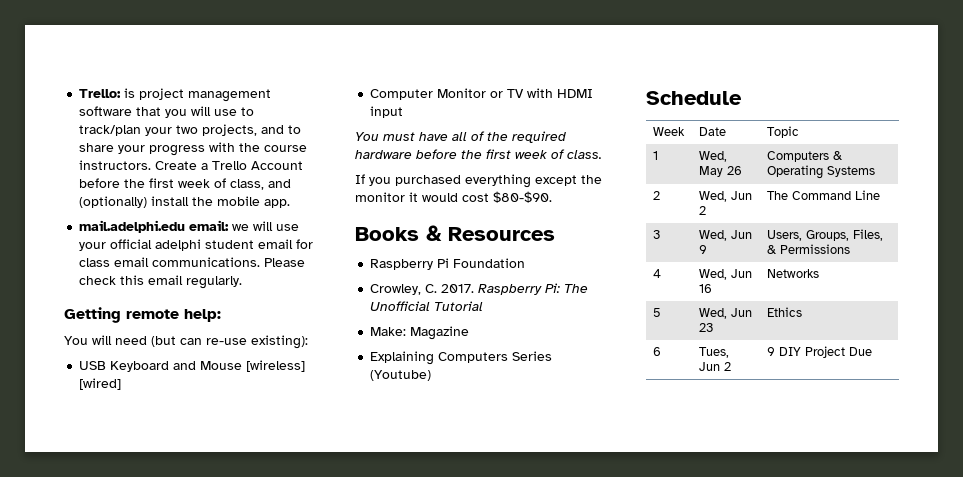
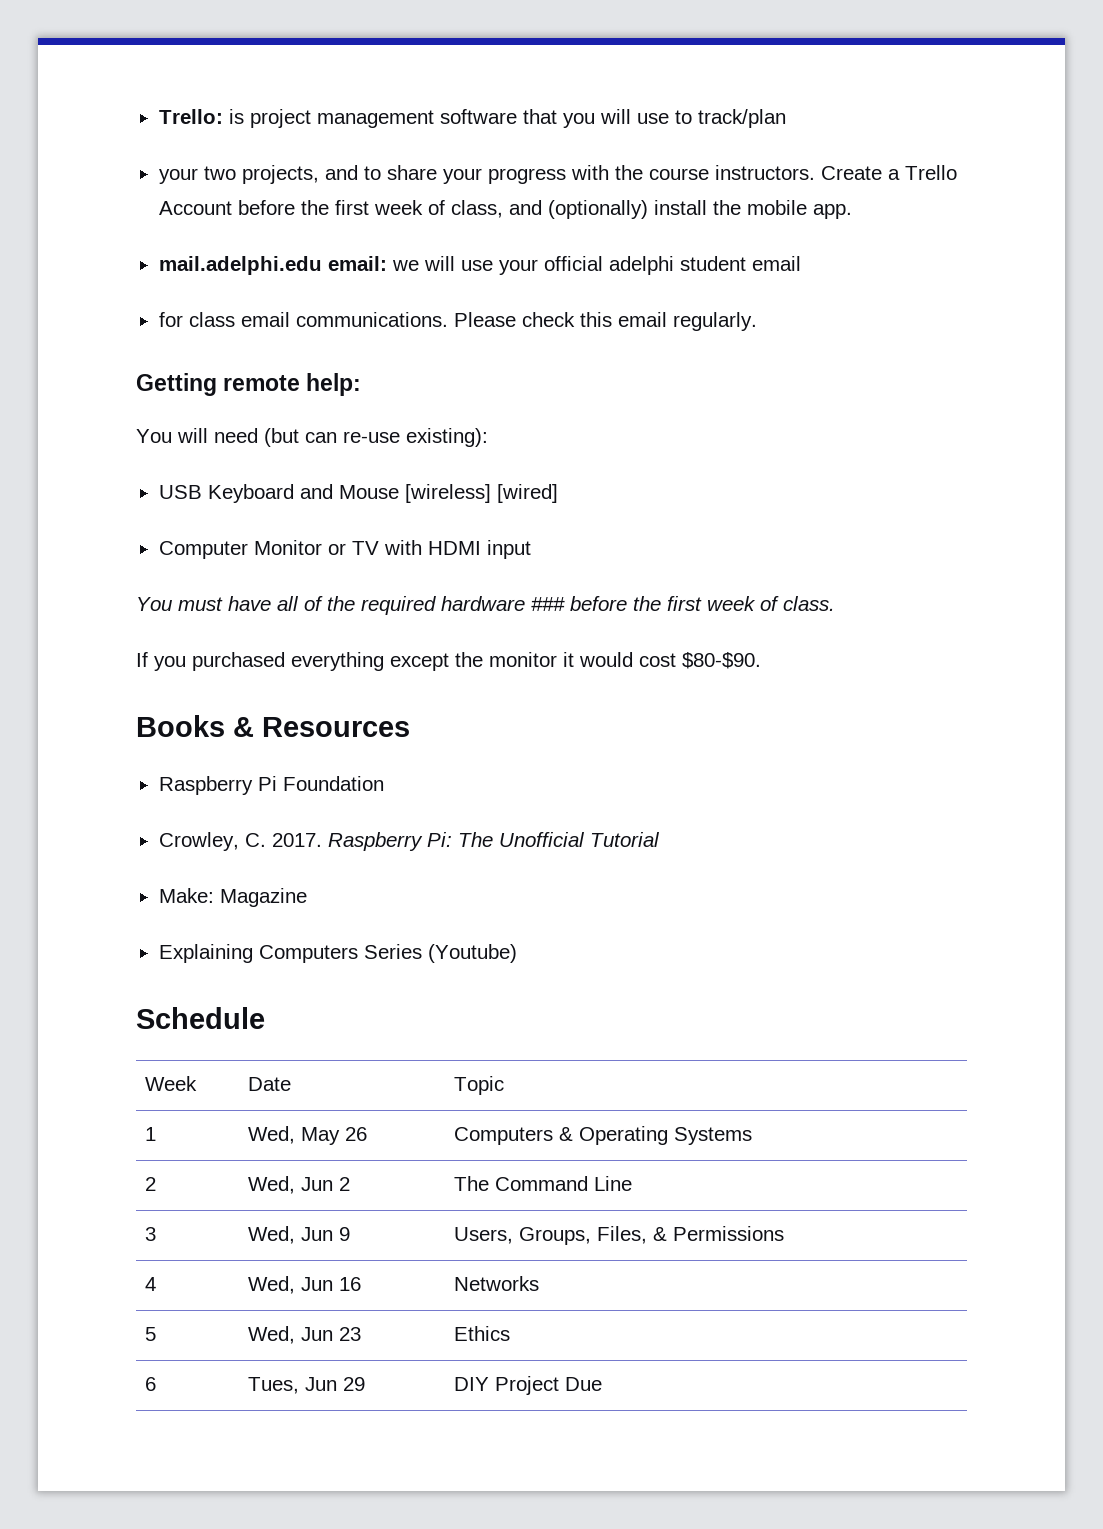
(142, 130) none -> (786, 118) //
(294, 244) none -> (801, 263) //
(412, 154) none -> [531,597,565,611] ###
[724,362,732,371] [767,347,776,356] 2 | 9 -> [343,1377,366,1391] 29 |

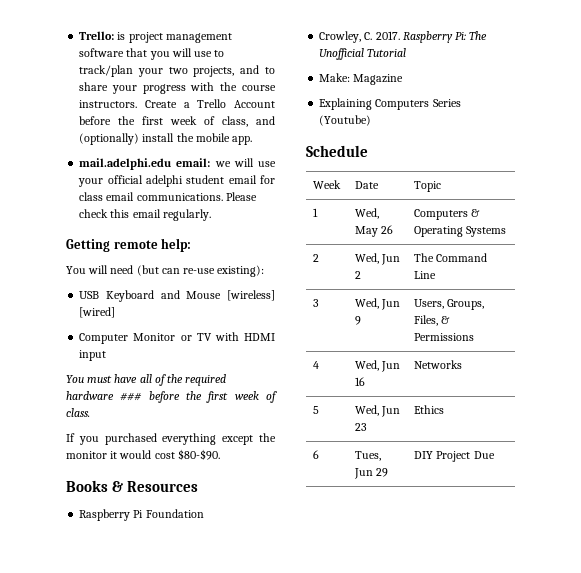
(786, 118) // -> (134, 71) none
(801, 263) // -> (257, 179) none

